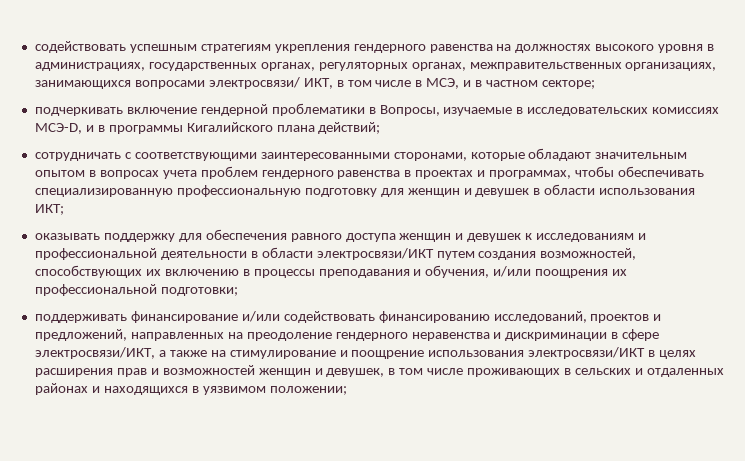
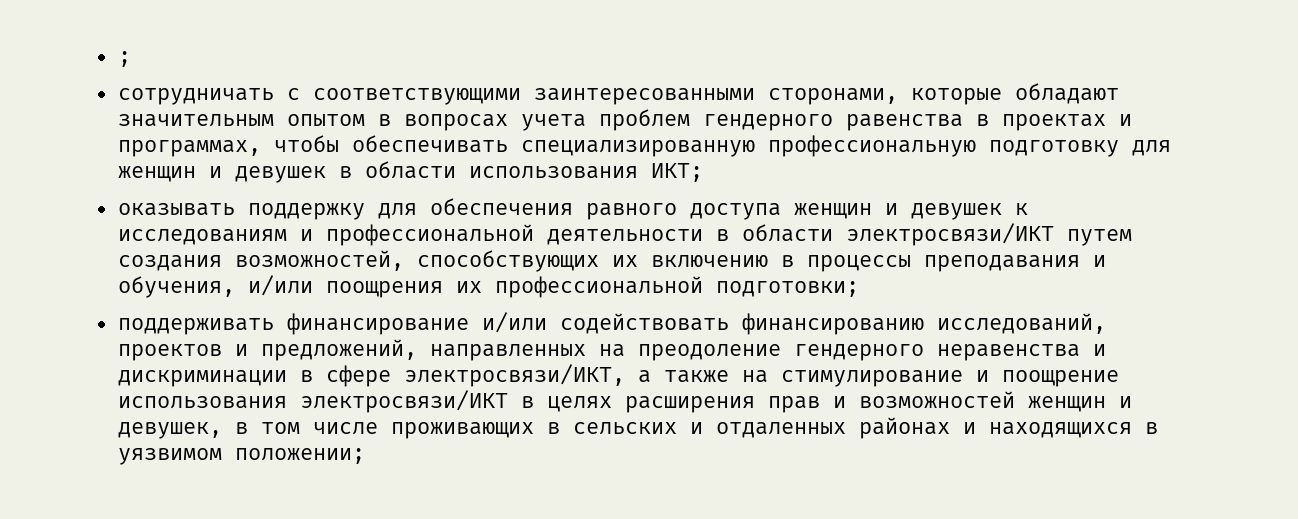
[34,41,715,53] [34,62,717,71] [34,77,595,89] [34,103,720,116] [34,122,381,134] содействовать успешным стратегиям укрепления гендерного равенства на должностях высокого уровня в администрациях, государственных органах, регуляторных органах, межправительственных организациях, занимающихся вопросами электросвязи/ ИКТ, в том числе в МСЭ, и в частном секторе; // подчеркивать включение гендерной проблематики в Вопросы, изучаемые в исследовательских комиссиях МСЭ-D, и в программы Кигалийского плана действий; -> [117,51,131,67] ;

